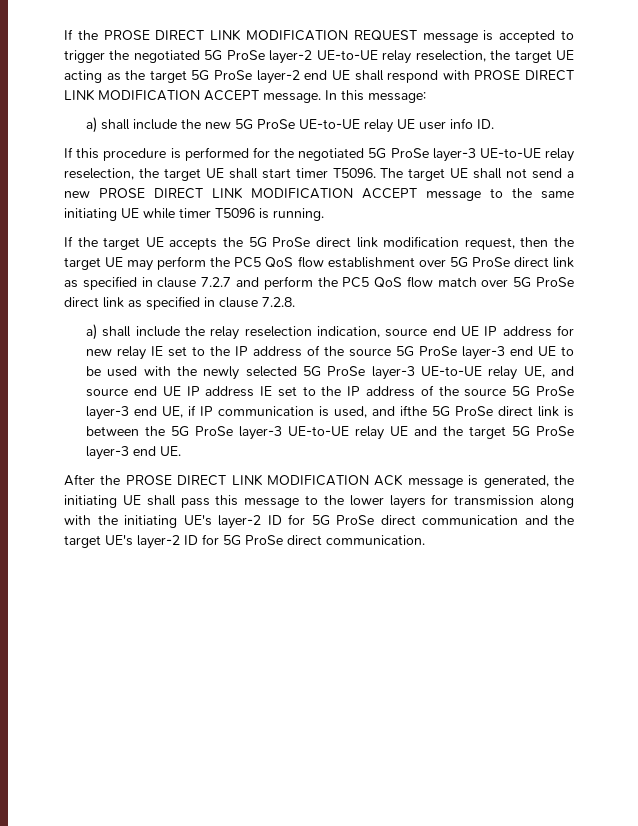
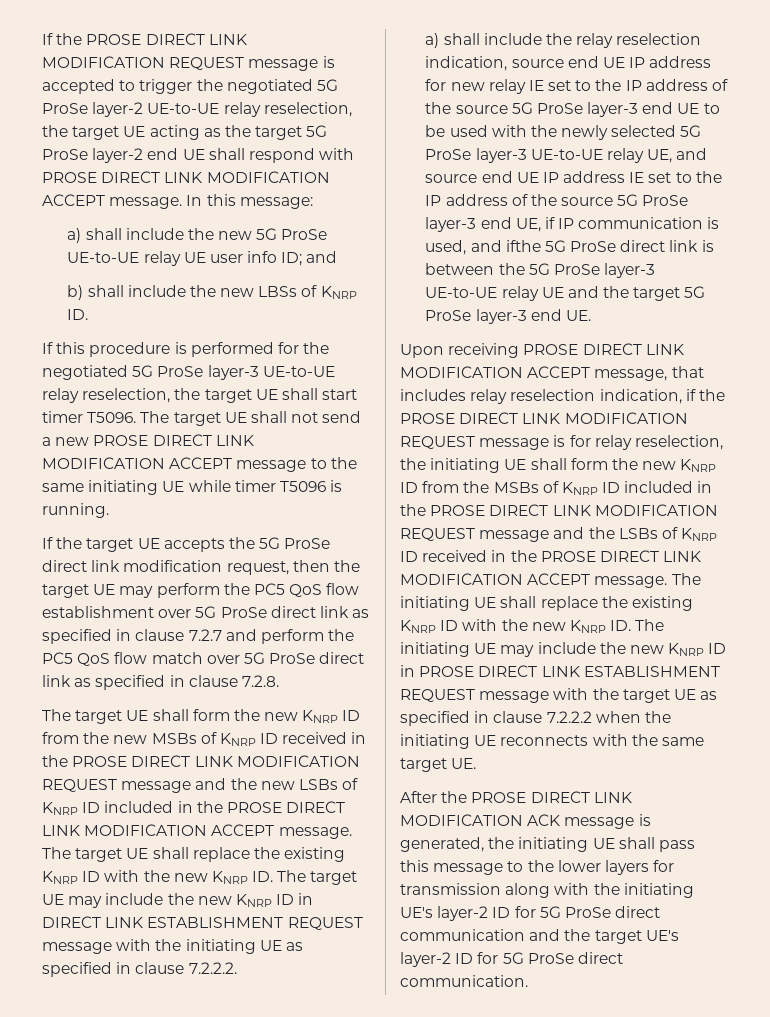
(474, 123) none -> [281,251,338,266] [67,285,357,300] ID; and // b) shall include the new LBSs of KNRP
(295, 302) none -> [42,709,361,724] [42,732,367,746] [42,755,360,767] [42,778,359,793] [42,801,346,815] [42,824,352,839] [42,847,346,862] [42,870,358,885] [42,893,314,908] [42,916,363,930] [42,939,303,954] [42,962,237,977] // The target UE shall form the new KNRP ID from the new MSBs of KNRP ID received in the PROSE DIRECT LINK MODIFICATION REQUEST message and the new LSBs of KNRP ID included in the PROSE DIRECT LINK MODIFICATION ACCEPT message. The target UE shall replace the existing KNRP ID with the new KNRP ID. The target UE may include the new KNRP ID in DIRECT LINK ESTABLISHMENT REQUEST message with the initiating UE as specified in clause 7.2.2.2.
(182, 451) none -> [400,343,684,358] [400,366,704,381] [400,389,725,404] [400,412,688,424] [400,435,723,450] [400,458,717,473] [400,481,713,495] [400,504,718,516] [400,527,718,542] [400,550,702,562] [400,573,701,588] [400,596,693,611] [400,619,665,633] [400,642,727,657] [400,665,720,677] [400,688,718,703] [400,711,671,726] [400,734,704,749] [400,758,477,772] // Upon receiving PROSE DIRECT LINK MODIFICATION ACCEPT message, that includes relay reselection indication, if the PROSE DIRECT LINK MODIFICATION REQUEST message is for relay reselection, the initiating UE shall form the new KNRP ID from the MSBs of KNRP ID included in the PROSE DIRECT LINK MODIFICATION REQUEST message and the LSBs of KNRP ID received in the PROSE DIRECT LINK MODIFICATION ACCEPT message. The initiating UE shall replace the existing KNRP ID with the new KNRP ID. The initiating UE may include the new KNRP ID in PROSE DIRECT LINK ESTABLISHMENT REQUEST message with the target UE as specified in clause 7.2.2.2 when the initiating UE reconnects with the same target UE.

